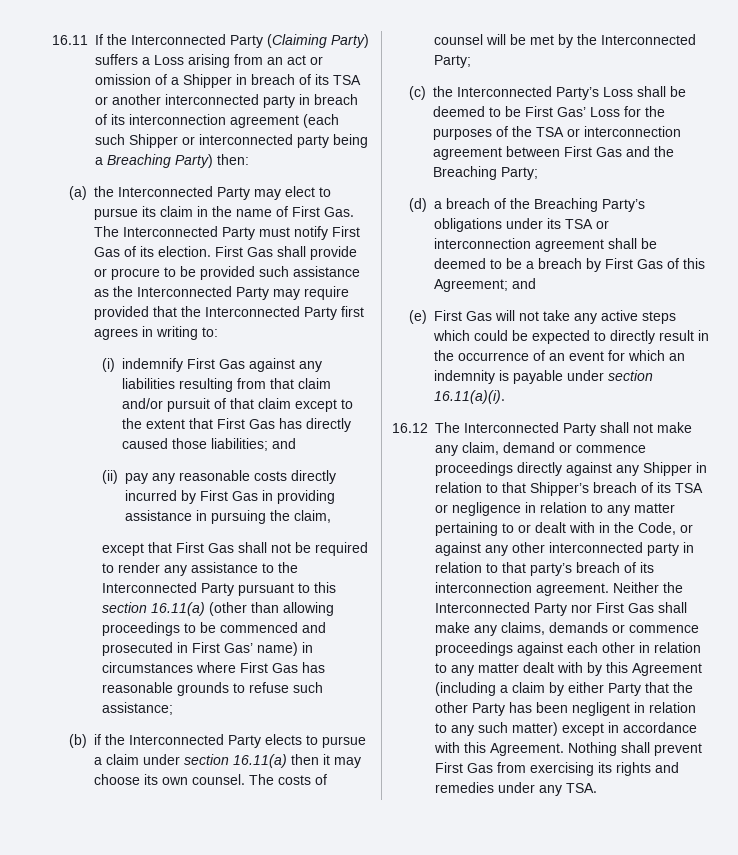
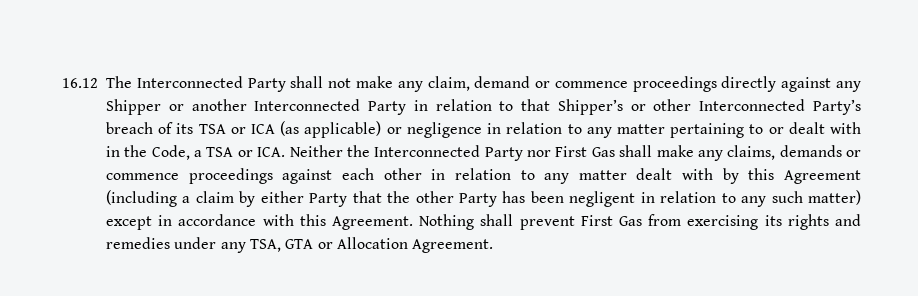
[52,34,369,48] [95,54,323,68] [95,74,361,88] [95,94,358,108] [95,114,339,128] [95,134,368,148] [95,154,249,168] [68,186,331,200] [93,206,354,220] [93,226,360,240] [93,246,357,260] [93,266,360,280] [93,286,349,300] [93,306,364,320] [93,326,218,340] [102,358,323,372] [122,378,332,392] [122,398,354,412] [122,418,352,432] [122,438,297,451] [102,470,337,484] [125,490,336,504] [125,510,332,524] [102,542,369,556] [102,562,299,576] [102,582,337,596] [102,602,335,616] [102,622,327,636] [102,642,314,656] [102,662,326,673] [102,682,324,696] [102,702,174,715] [68,734,366,748] [93,754,361,768] [93,774,327,785] [433,34,696,48] [433,55,471,68] [408,86,686,100] [432,106,665,117] [432,126,681,140] [432,146,674,160] [432,166,538,180] [408,198,645,212] [433,218,609,232] [433,238,657,252] [433,258,705,272] [433,278,536,292] [408,310,676,324] [432,330,709,344] [433,350,685,361] [433,370,653,384] [433,390,505,404] 16.11 If the Interconnected Party (Claiming Party) suffers a Loss arising from an act or omission of a Shipper in breach of its TSA or another interconnected party in breach of its interconnection agreement (each such Shipper or interconnected party being a Breaching Party) then: // (a) the Interconnected Party may elect to pursue its claim in the name of First Gas. The Interconnected Party must notify First Gas of its election. First Gas shall provide or procure to be provided such assistance as the Interconnected Party may require provided that the Interconnected Party first agrees in writing to: // (i) indemnify First Gas against any liabilities resulting from that claim and/or pursuit of that claim except to the extent that First Gas has directly caused those liabilities; and // (ii) pay any reasonable costs directly incurred by First Gas in providing assistance in pursuing the claim, // except that First Gas shall not be required to render any assistance to the Interconnected Party pursuant to this section 16.11(a) (other than allowing proceedings to be commenced and prosecuted in First Gas’ name) in circumstances where First Gas has reasonable grounds to refuse such assistance; // (b) if the Interconnected Party elects to pursue a claim under section 16.11(a) then it may choose its own counsel. The costs of counsel will be met by the Interconnected Party; // (c) the Interconnected Party’s Loss shall be deemed to be First Gas’ Loss for the purposes of the TSA or interconnection agreement between First Gas and the Breaching Party; // (d) a breach of the Breaching Party’s obligations under its TSA or interconnection agreement shall be deemed to be a breach by First Gas of this Agreement; and // (e) First Gas will not take any active steps which could be expected to directly result in the occurrence of an event for which an indemnity is payable under section 16.11(a)(i). // -> (62, 83) none
(692, 469) none -> [168,99,407,115] or another Interconnected Party
[593,482,703,493] [435,504,448,513] breach of its TSA or -> [630,99,861,115] [106,121,402,138] or other Interconnected Party’s breach of its TSA or ICA (as applicable) or
[680,524,693,533] [435,542,694,556] [435,562,654,576] [435,582,609,596] or against any other interconnected party in relation to that party’s breach of its interconnection agreement. -> [194,147,286,157] a TSA or ICA.
[566,783,597,793] TSA. -> [249,237,494,253] TSA, GTA or Allocation Agreement.

